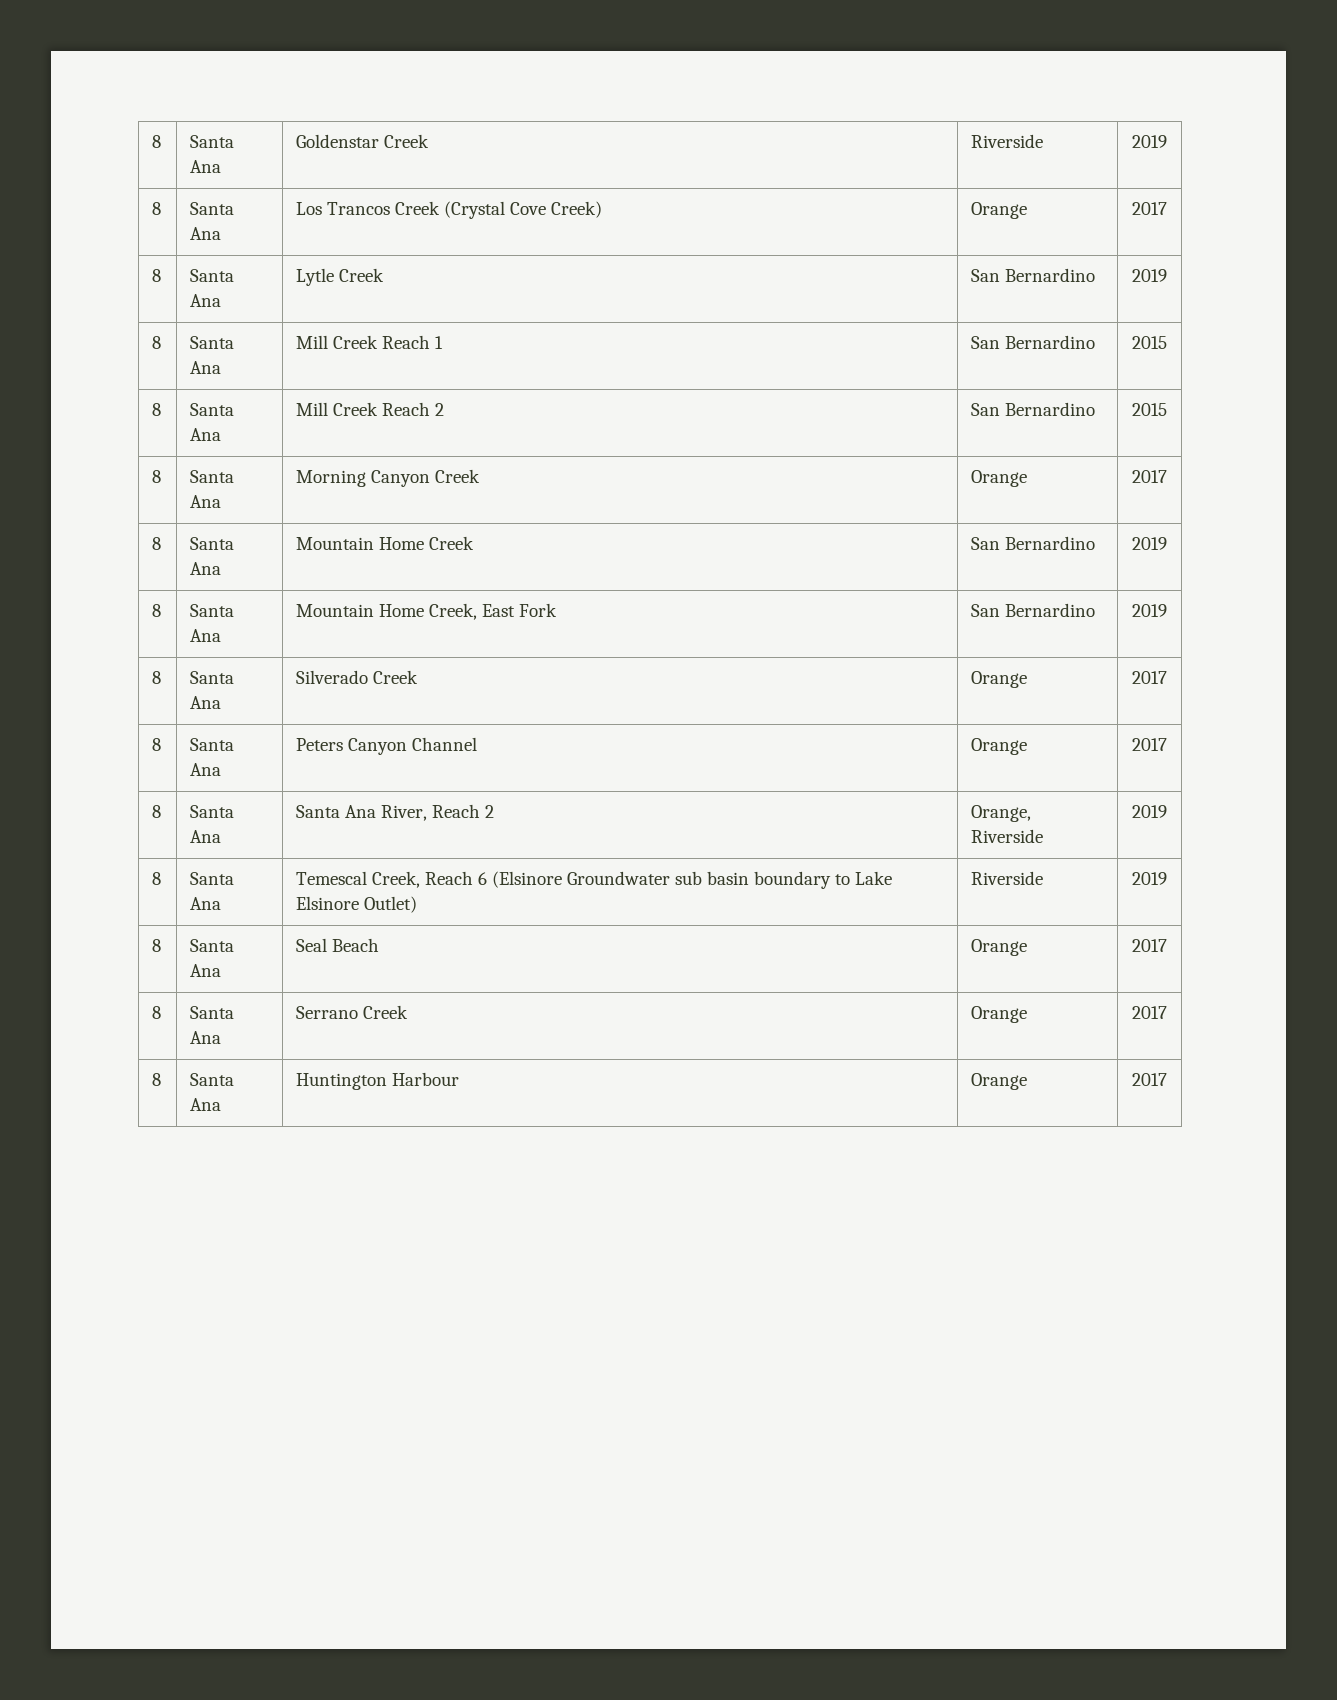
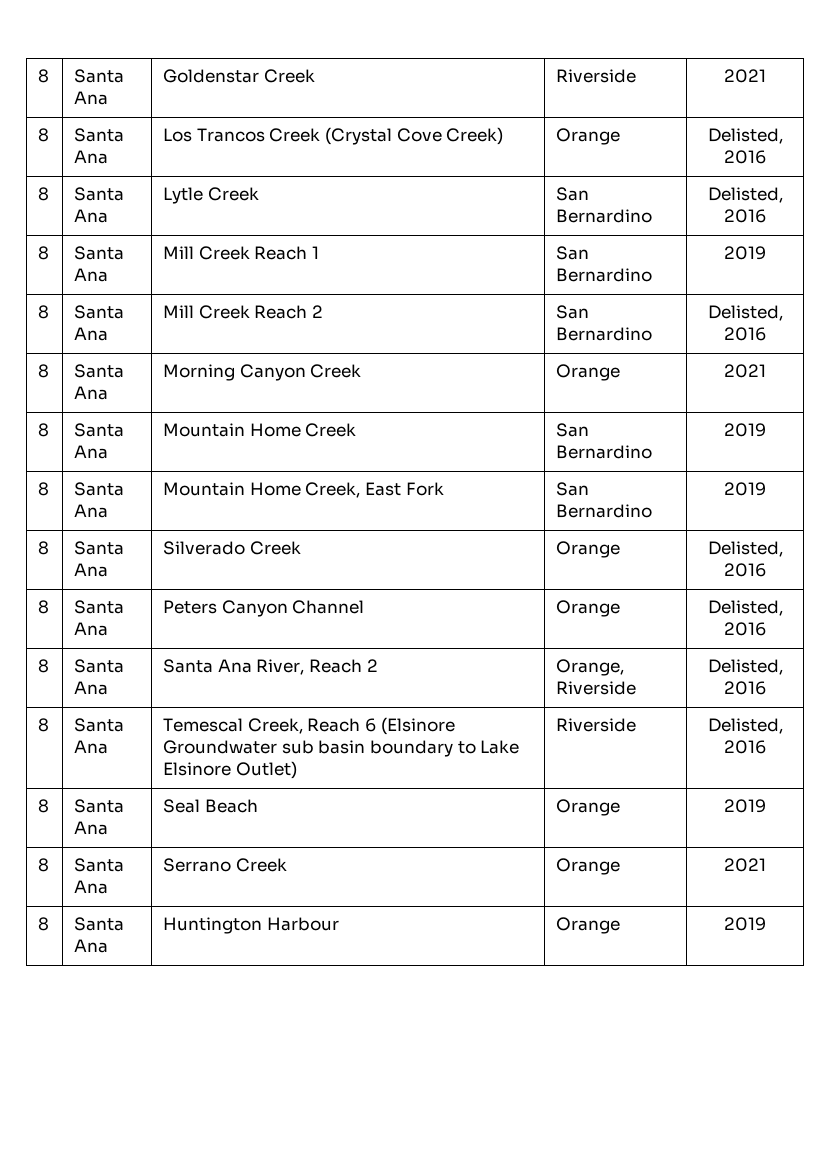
[1132,135,1167,148] 2019 -> [724,69,766,83] 2021
[1132,202,1167,215] 2017 -> [707,128,783,144] [724,150,766,164] Delisted, 2016
[1132,269,1167,282] [152,336,162,349] [190,336,235,349] [190,361,222,374] [296,335,444,349] [971,335,1096,349] [1132,336,1167,349] 2019 // 8 | Santa Ana | Mill Creek Reach 1 | San Bernardino | 2015 -> [707,187,783,203] [724,209,766,223] [38,246,50,260] [74,246,125,260] [74,268,109,282] [163,246,320,260] [556,246,590,260] [556,268,653,282] [724,246,766,260] Delisted, 2016 // 8 | Santa Ana | Mill Creek Reach 1 | San Bernardino | 2019
[1132,403,1167,416] 2015 -> [707,305,783,321] [724,327,766,341] Delisted, 2016
[1132,470,1167,483] 2017 -> [724,364,766,378] 2021
[1132,671,1167,684] 2017 -> [707,541,783,557] [724,563,766,577] Delisted, 2016
[1132,738,1167,751] 2017 -> [707,600,783,616] [724,622,766,636] Delisted, 2016
[1132,805,1167,818] 2019 -> [707,659,783,675] [724,681,766,695] Delisted, 2016
[1132,872,1167,885] 2019 -> [707,718,783,734] [724,740,766,754] Delisted, 2016
[1132,939,1167,952] 2017 -> [724,799,766,813] 2019
[1132,1006,1167,1019] 2017 -> [724,858,766,872] 2021
[1132,1073,1167,1086] 2017 -> [724,917,766,931] 2019

